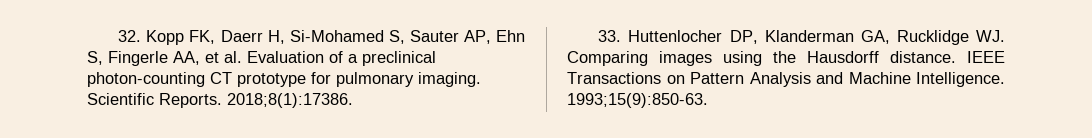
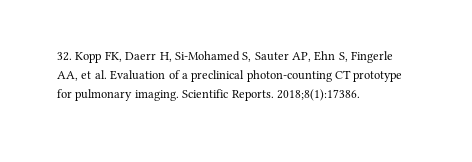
[598,30,1005,45] [567,51,1005,66] [567,72,1005,87] [567,93,708,108] // 33. Huttenlocher DP, Klanderman GA, Rucklidge WJ. Comparing images using the Hausdorff distance. IEEE Transactions on Pattern Analysis and Machine Intelligence. 1993;15(9):850-63. -> (360, 95) none

